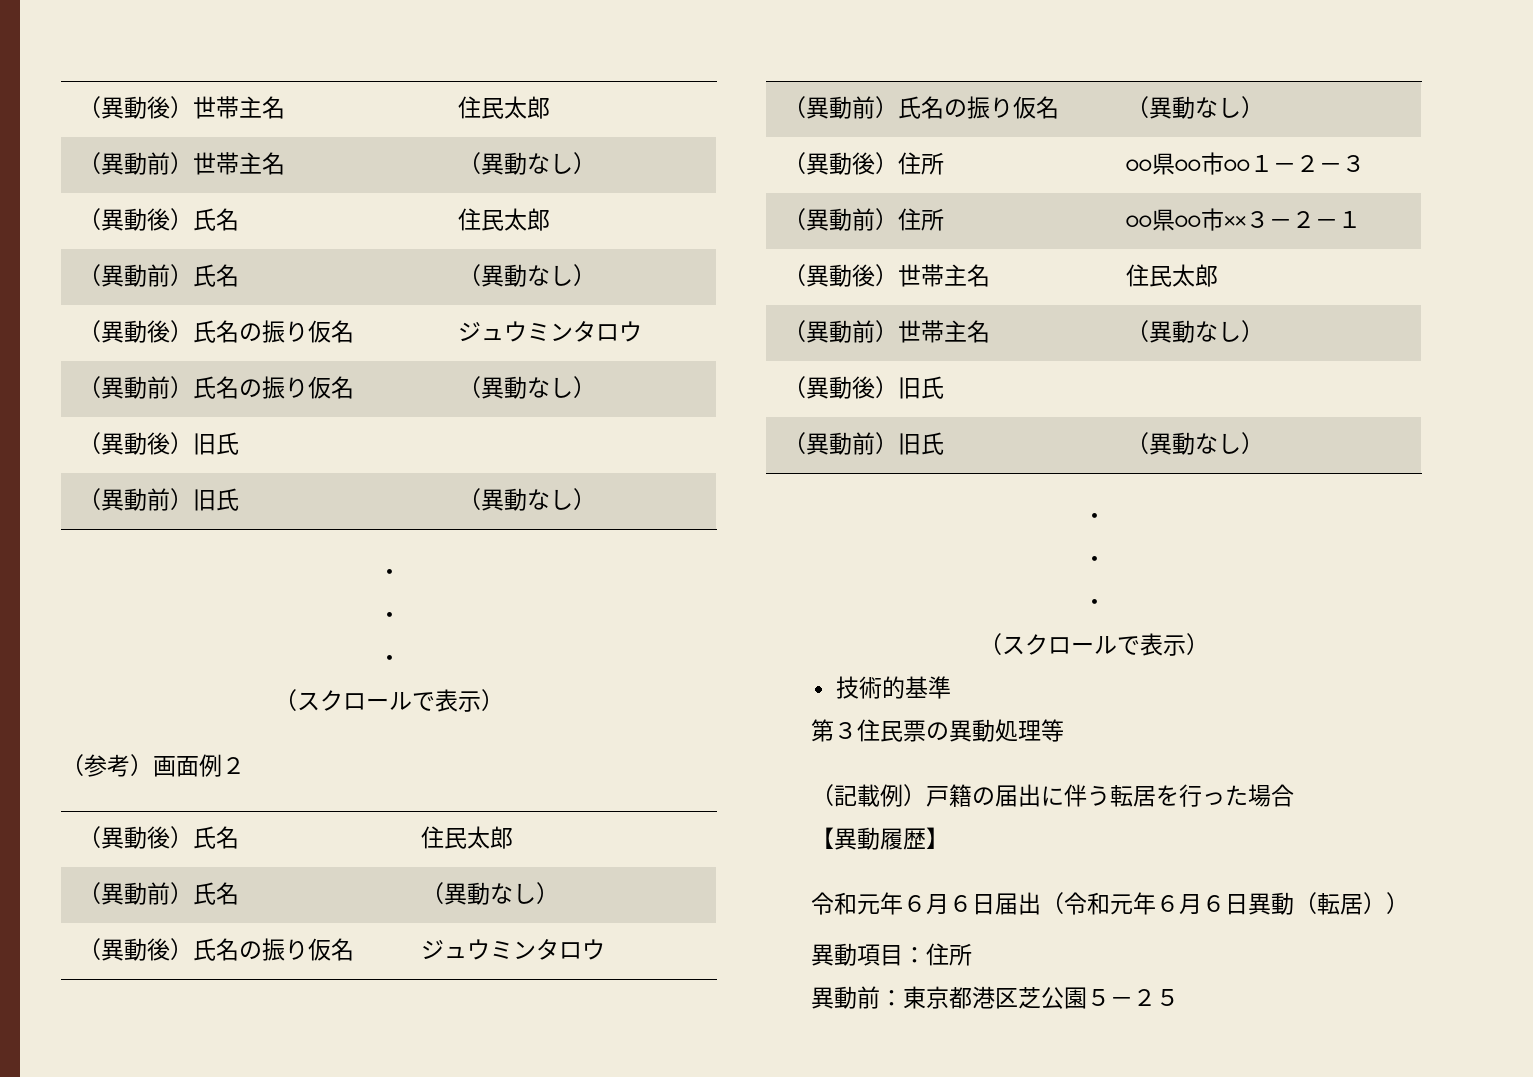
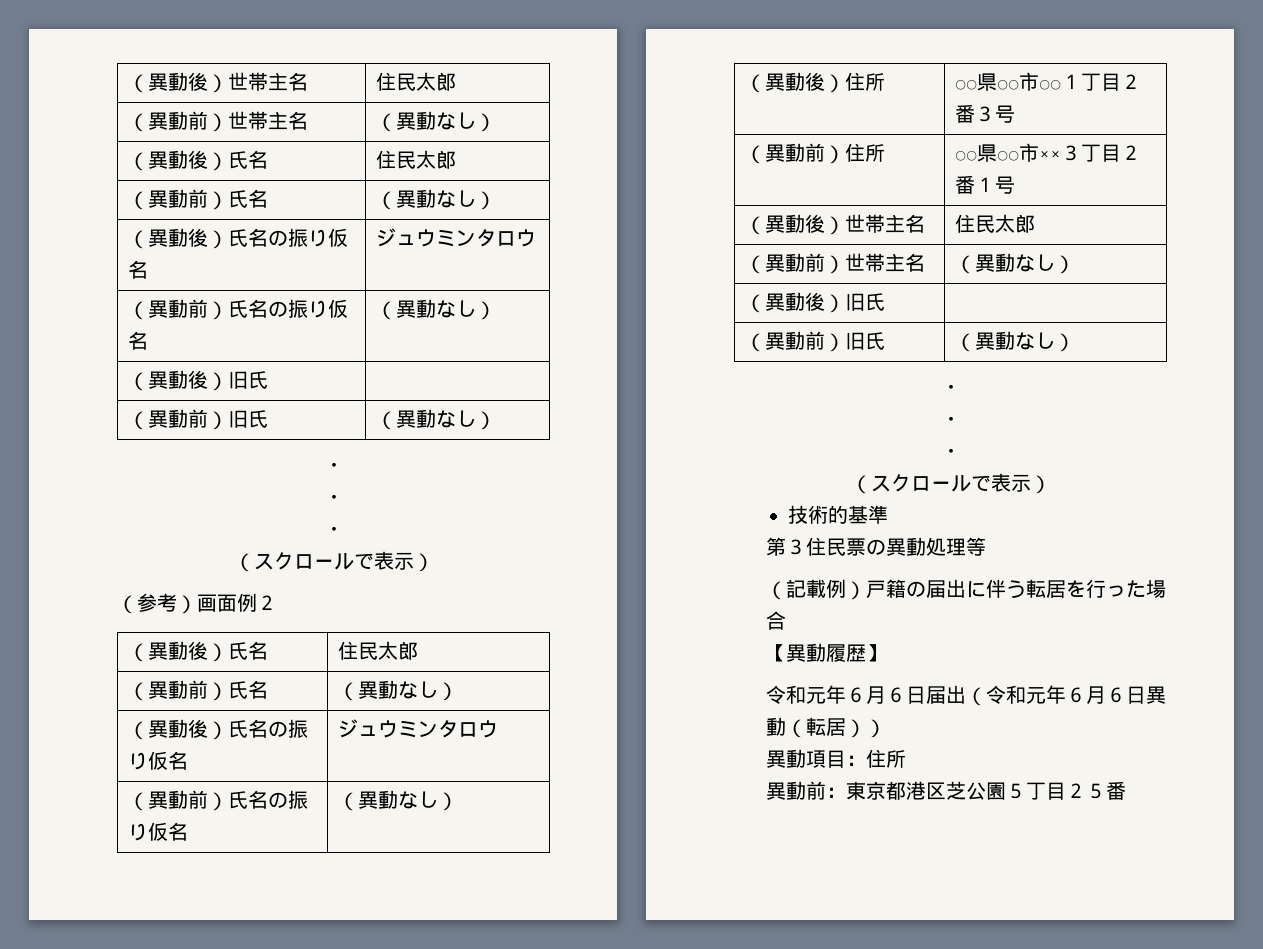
[1273,155,1366,172] －２－３ -> [1080,73,1141,91] [954,104,1015,123] 丁目２番３号
[1269,211,1362,228] －２－１ -> [1080,144,1141,162] [954,175,1015,194] 丁目２番１号
[1109,989,1179,1006] －２５ -> [1025,781,1126,800] 丁目２５番

